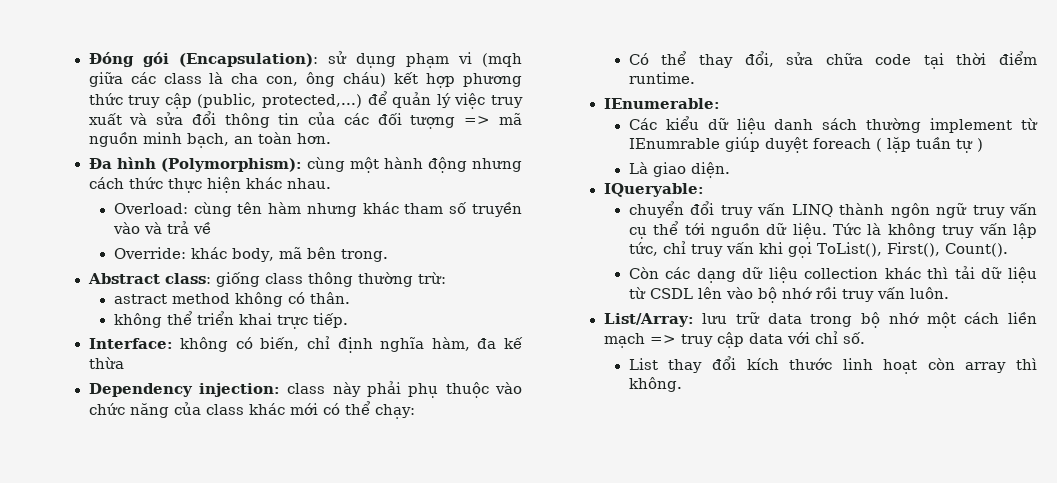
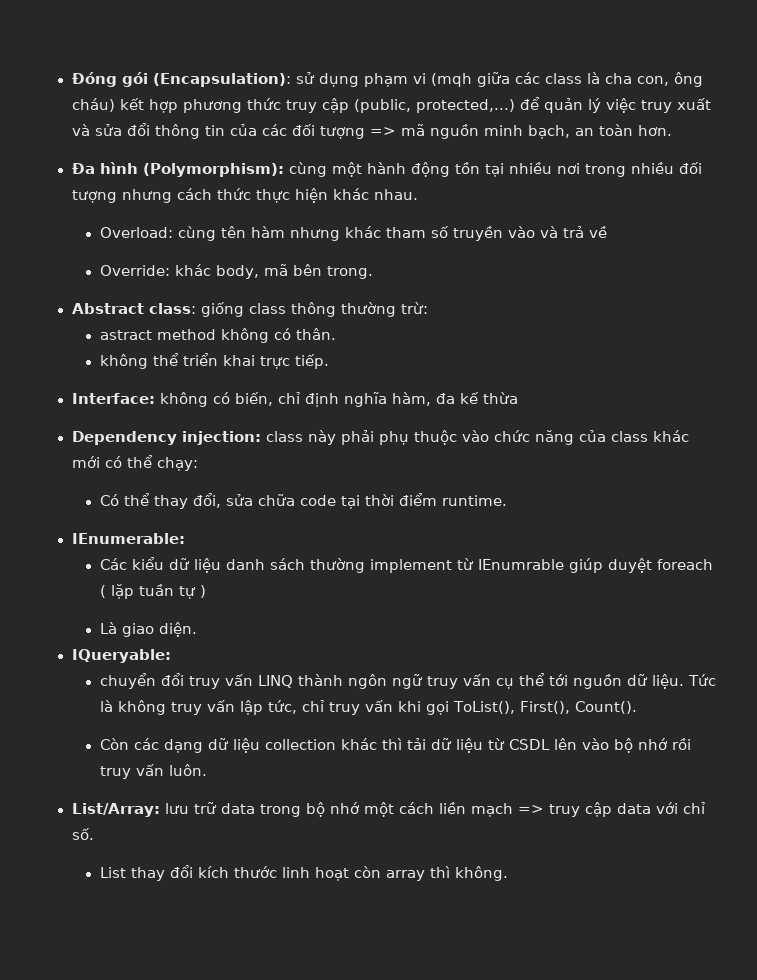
(467, 165) none -> [454,162,702,177] [71,190,117,203] tồn tại nhiều nơi trong nhiều đối tượng

